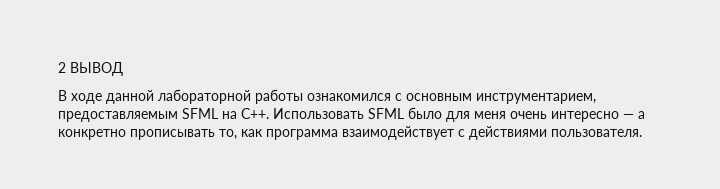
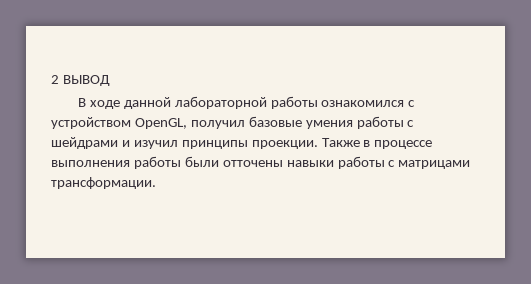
[406,93,596,104] [58,107,645,122] [58,126,642,140] основным инструментарием, предоставляемым SFML на C++. Использовать SFML было для меня очень интересно — а конкретно прописывать то, как программа взаимодействует с действиями пользователя. -> [51,116,415,129] [51,137,433,149] [51,156,471,169] [51,177,156,189] устройством OpenGL, получил базовые умения работы с шейдрами и изучил принципы проекции. Также в процессе выполнения работы были отточены навыки работы с матрицами трансформации.

